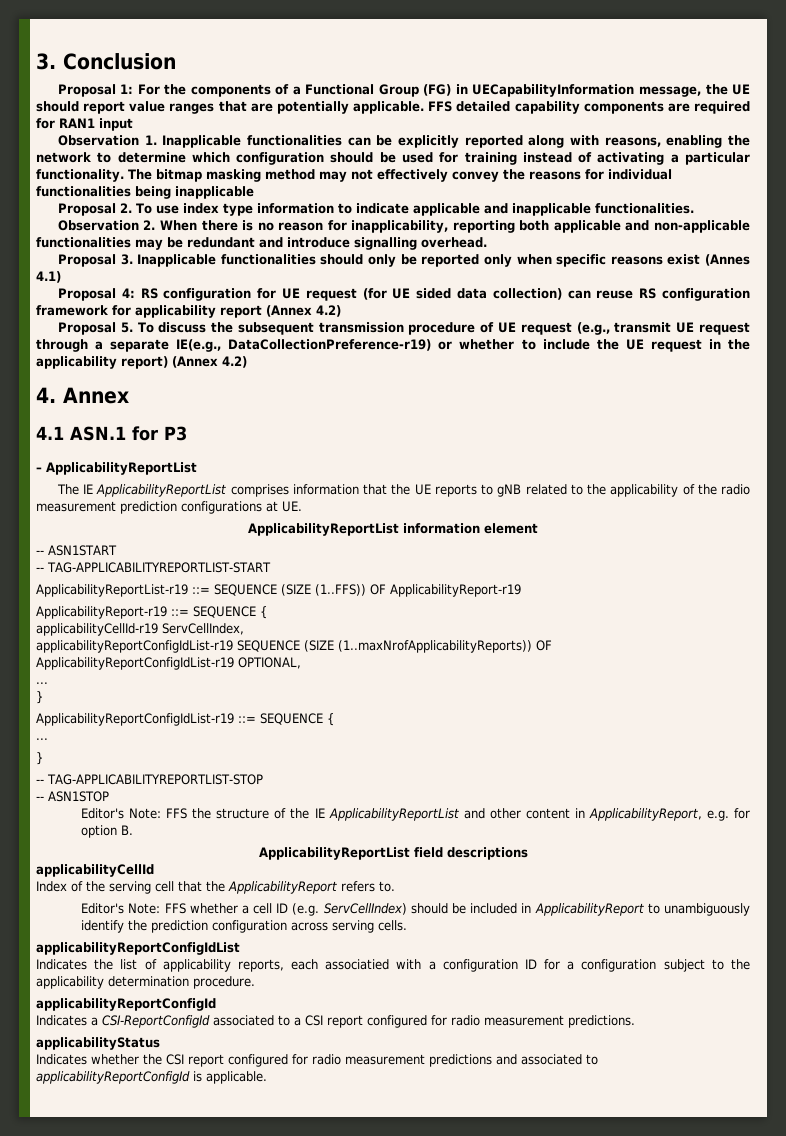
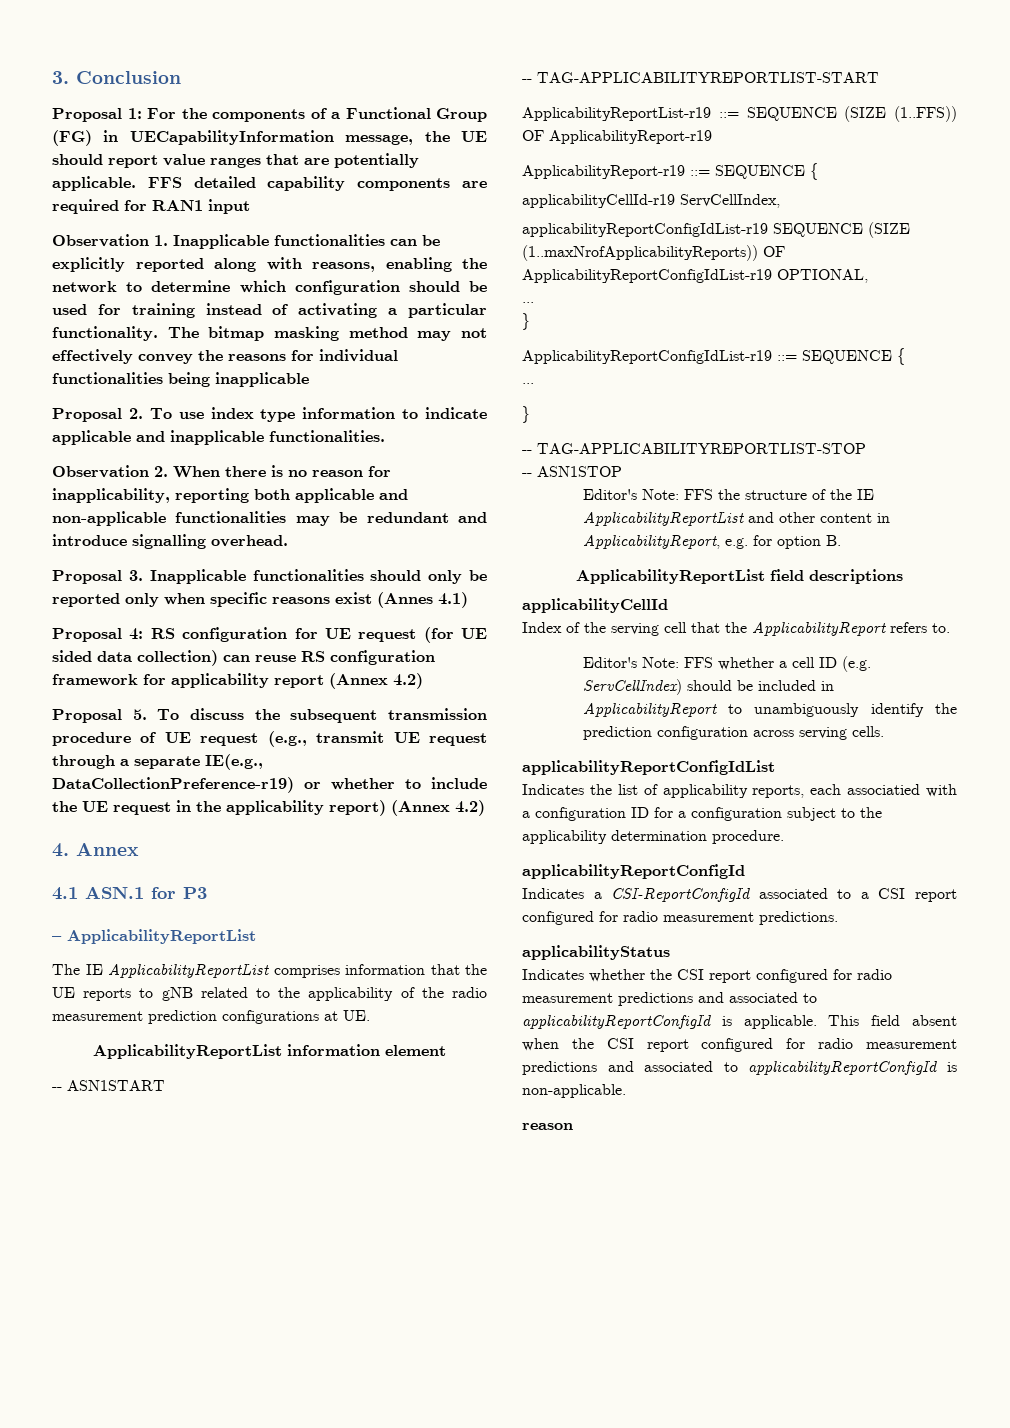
(267, 1077) none -> [828,1015,957,1026] [522,1038,957,1052] [522,1061,957,1075] [522,1084,626,1098] [522,1123,573,1130] This field absent when the CSI report configured for radio measurement predictions and associated to applicabilityReportConfigId is non-applicable. // reason

